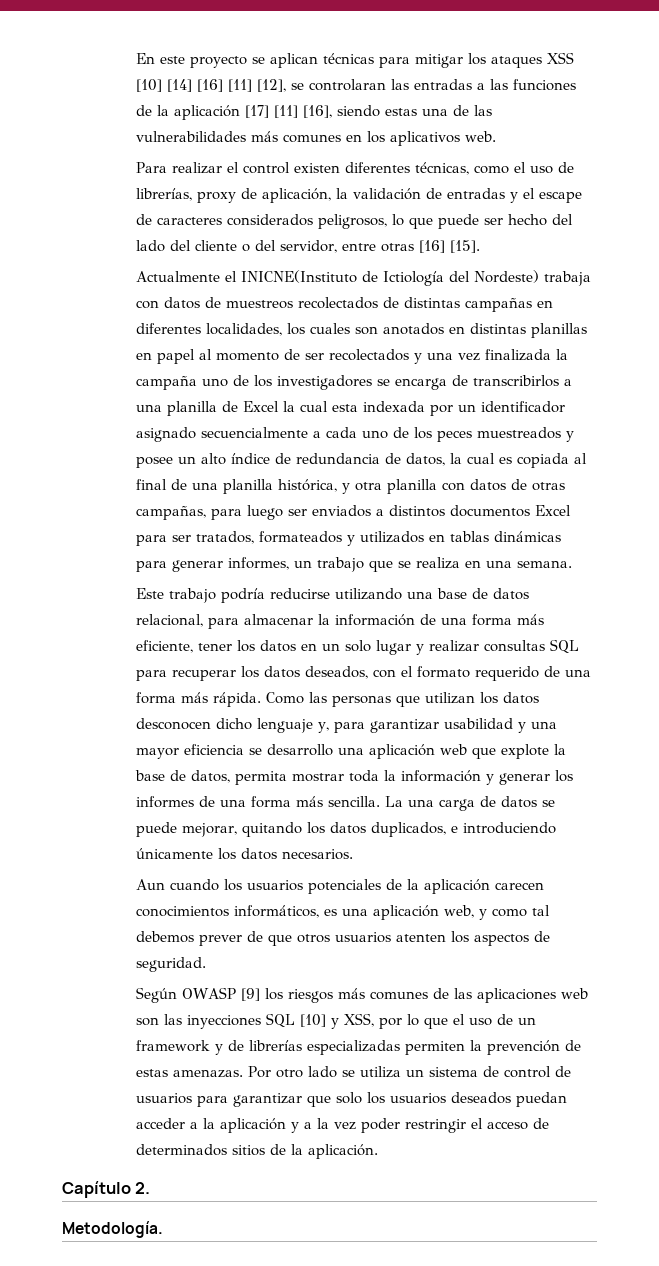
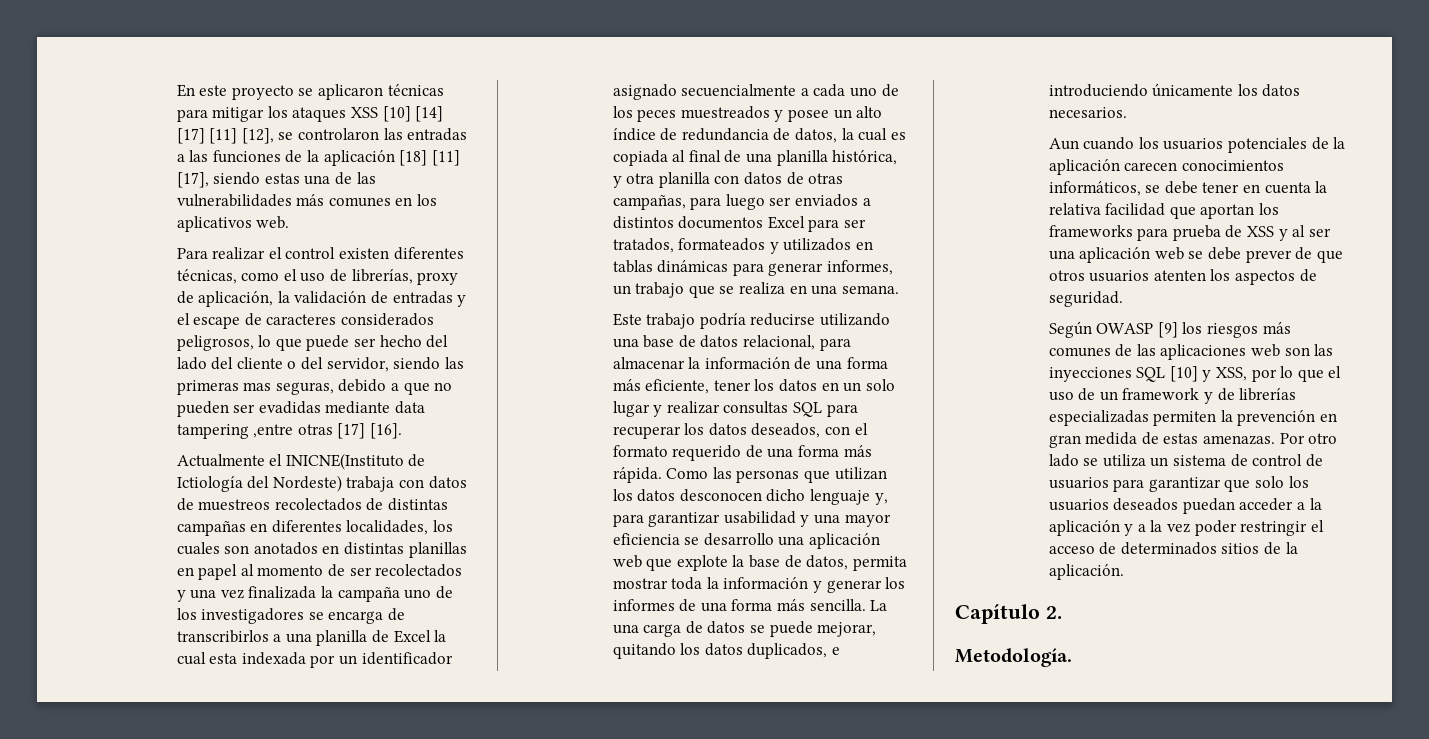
[270,53,319,68] aplican -> [318,84,384,100] aplicaron
[197,79,224,92] [16] -> [176,128,205,144] [17]
[309,79,387,91] controlaran -> [298,128,380,140] controlaron
[245,105,333,118] [17] [11] [16], -> [399,150,460,166] [176,172,209,188] [18] [11] [17],
[342,240,481,253] entre otras [16] [15]. -> [393,357,464,370] [176,379,453,395] [176,401,426,417] [176,423,403,439] siendo las primeras mas seguras, debido a que no pueden ser evadidas mediante data tampering ,entre otras [17] [16].
[324,905,551,920] [136,931,195,943] es una aplicación web, y como tal debemos -> [1145,181,1328,194] [1048,203,1280,219] [1048,225,1331,241] [1048,247,1242,263] se debe tener en cuenta la relativa facilidad que aportan los frameworks para prueba de XSS y al ser una aplicación web se debe
(561, 1047) none -> [1320,413,1338,422] [1048,432,1138,448] en gran medida

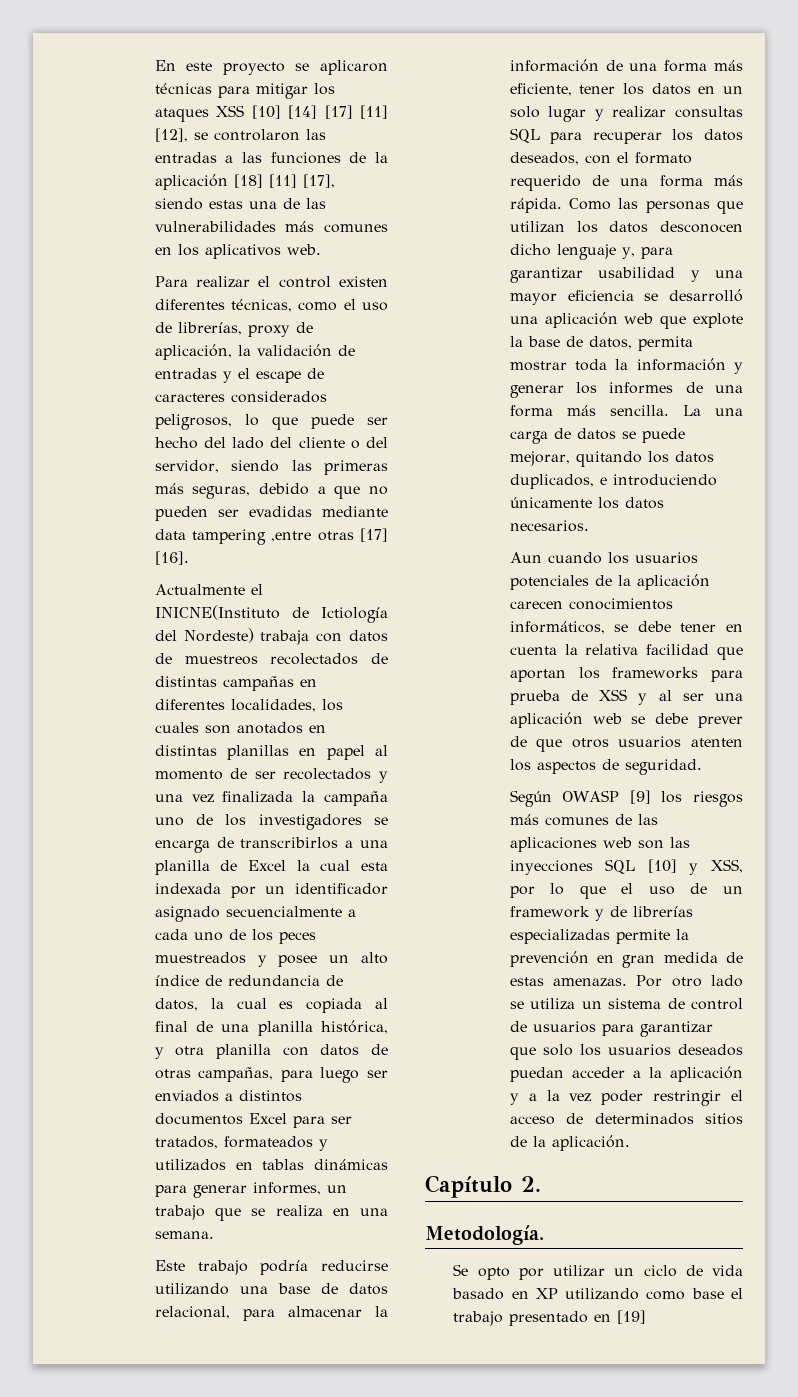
[243,382,272,391] mas -> [154,483,184,494] más
[703,533,774,546] desarrollo -> [669,289,743,302] desarrolló
[1153,411,1217,426] permiten -> [615,929,670,944] permite
(1072, 657) none -> [453,1264,743,1280] [452,1288,743,1300] [453,1310,647,1326] // Se opto por utilizar un ciclo de vida basado en XP utilizando como base el trabajo presentado en [19]

